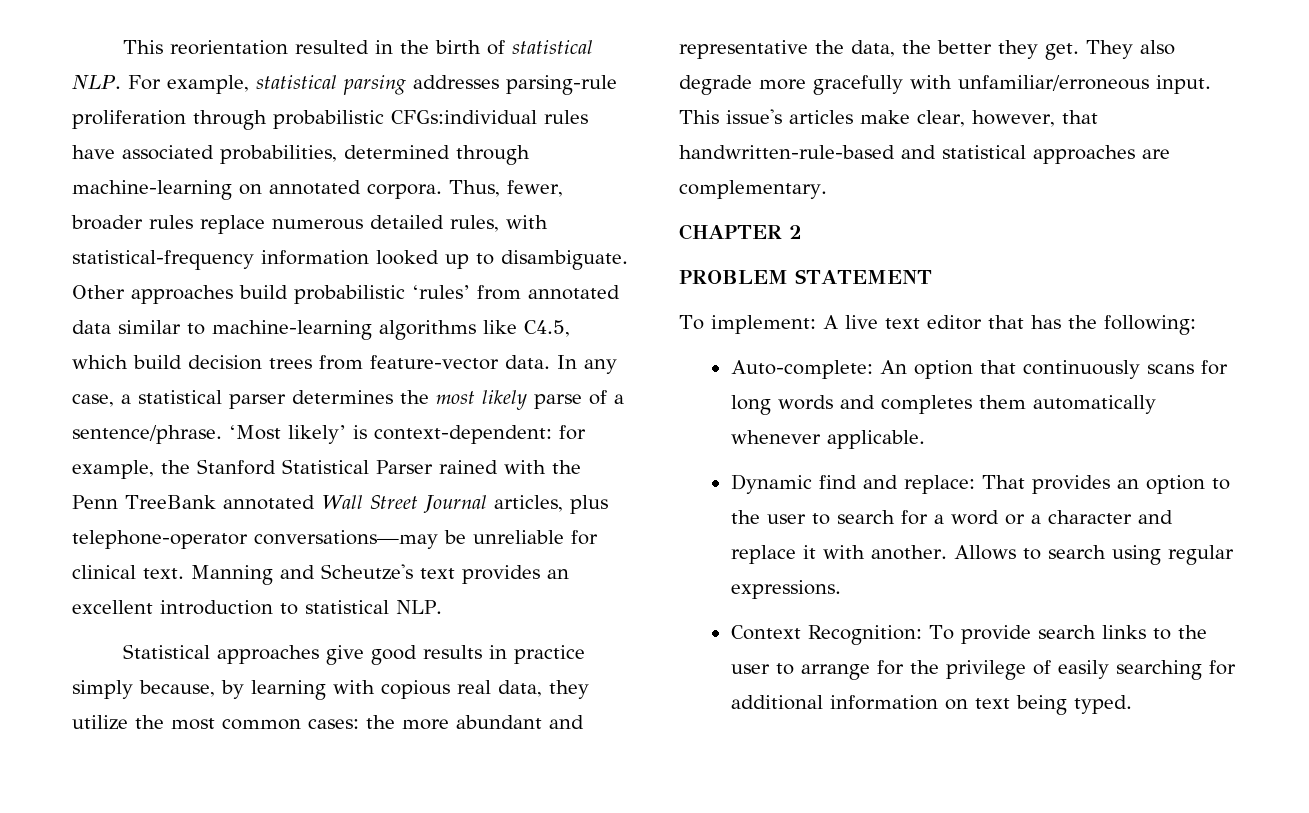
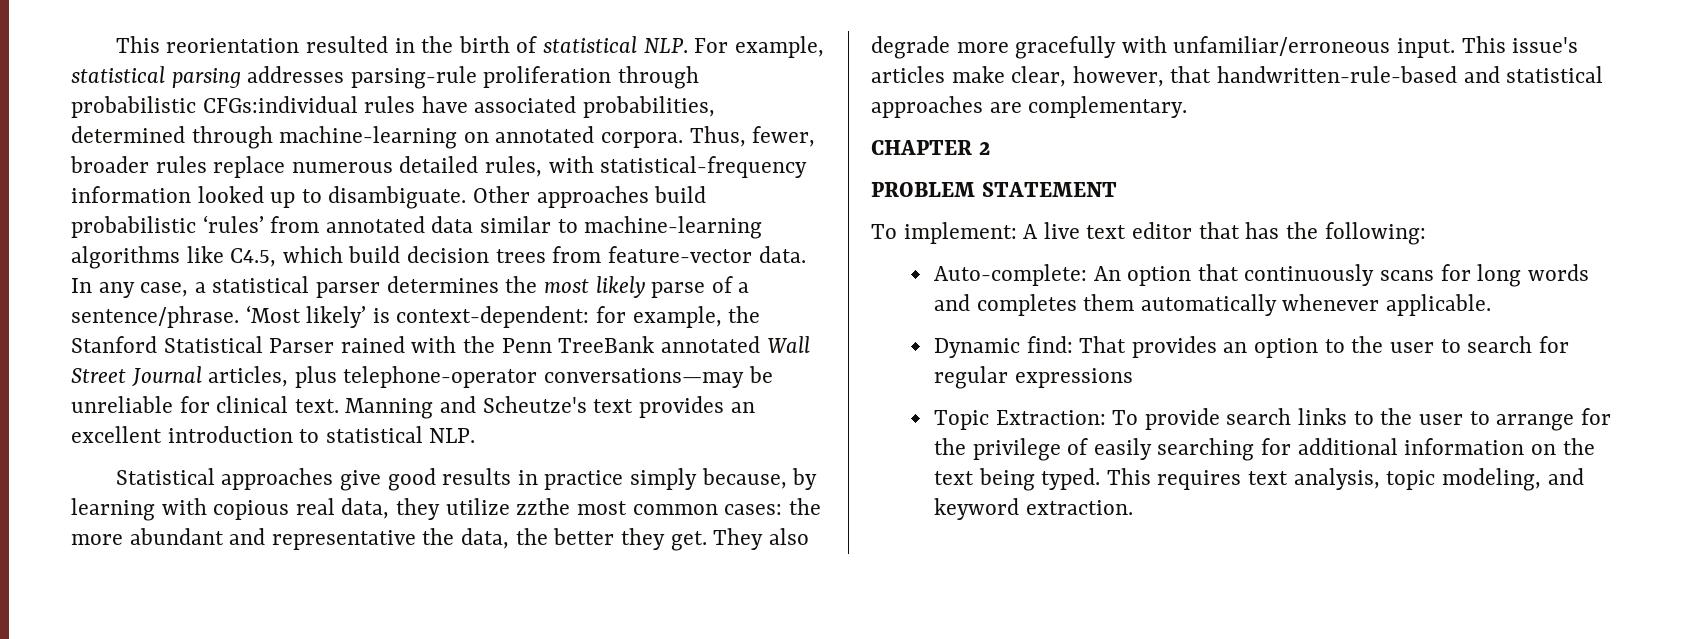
[135,715,164,729] the -> [516,498,571,515] zzthe
[818,475,975,494] find and replace: -> [1026,336,1073,353] find:
[933,510,1173,525] [730,545,1234,565] [730,580,841,599] [730,625,922,645] a word or a character and replace it with another. Allows to search using regular expressions. // Context Recognition: -> [933,366,1133,389] [933,410,1106,430] regular expressions // Topic Extraction:
(968, 704) none -> [1562,438,1595,455] the
(1132, 704) none -> [1106,468,1584,491] [933,498,1133,520] This requires text analysis, topic modeling, and keyword extraction.

